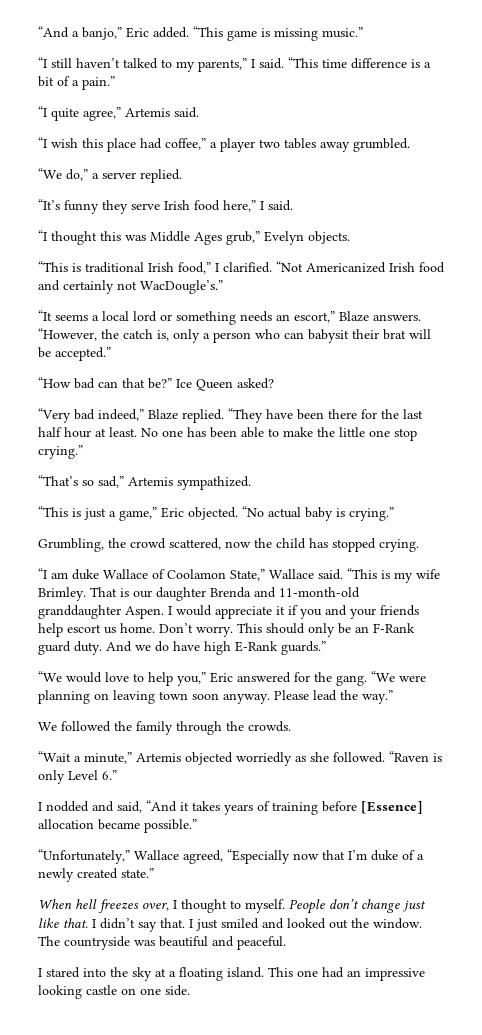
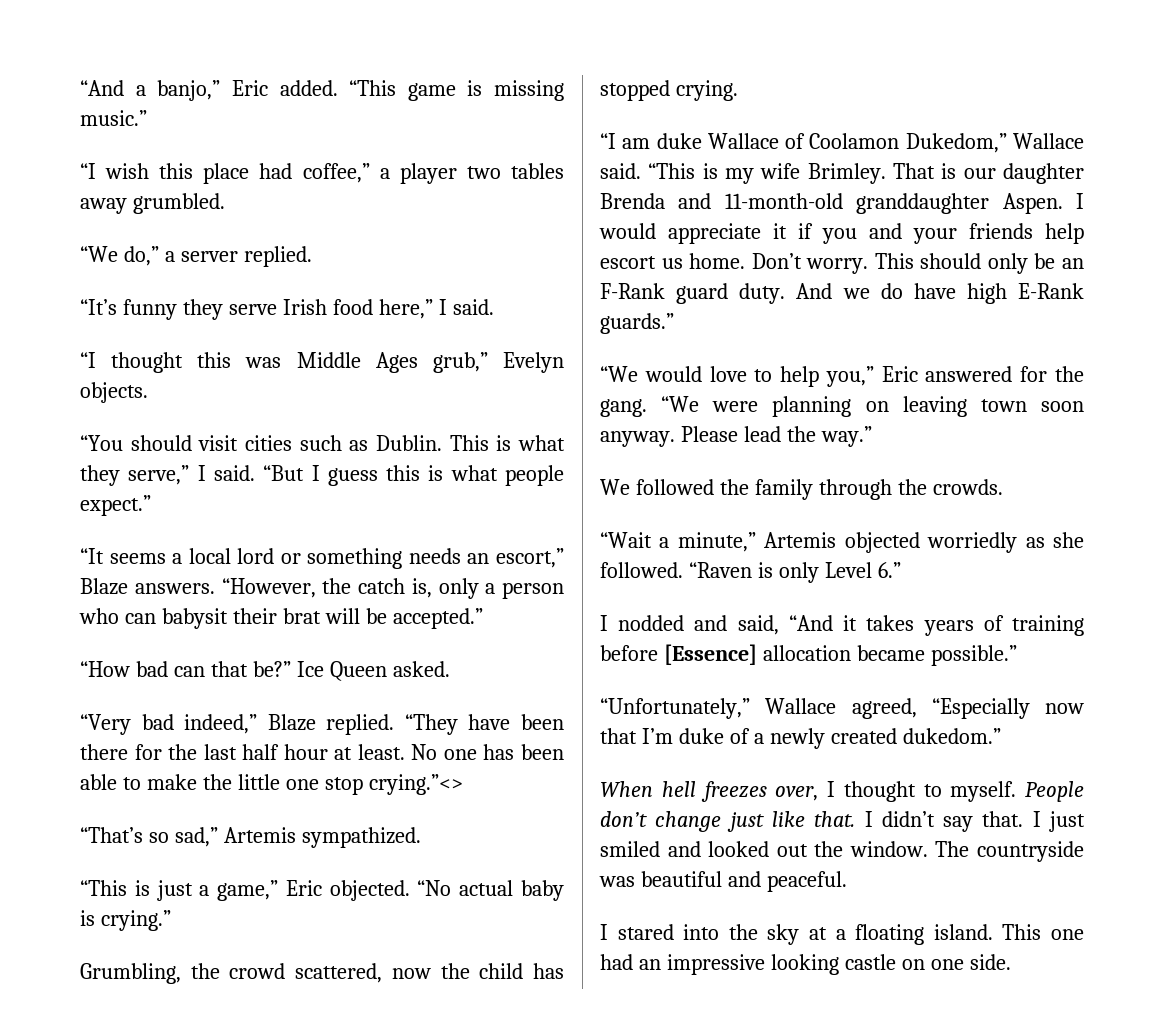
[38,57,431,72] [38,76,115,90] [38,106,199,121] // “I still haven’t talked to my parents,” I said. “This time difference is a bit of a pain.” // “I quite agree,” Artemis said. -> (147, 118) none
[38,261,445,274] [38,280,223,294] “This is traditional Irish food,” I clarified. “Not Americanized Irish food and certainly not WacDougle’s.” -> [80,435,565,451] [80,465,565,486] [80,495,151,516] “You should visit cities such as Dublin. This is what they serve,” I said. “But I guess this is what people expect.”
[237,378,274,389] asked? -> [392,661,450,677] asked.
[38,445,83,459] crying.” -> [368,774,463,795] crying.”<>
[230,569,265,581] State,” -> [905,133,1007,153] Dukedom,”
[121,868,154,878] state.” -> [902,728,1001,744] dukedom.”

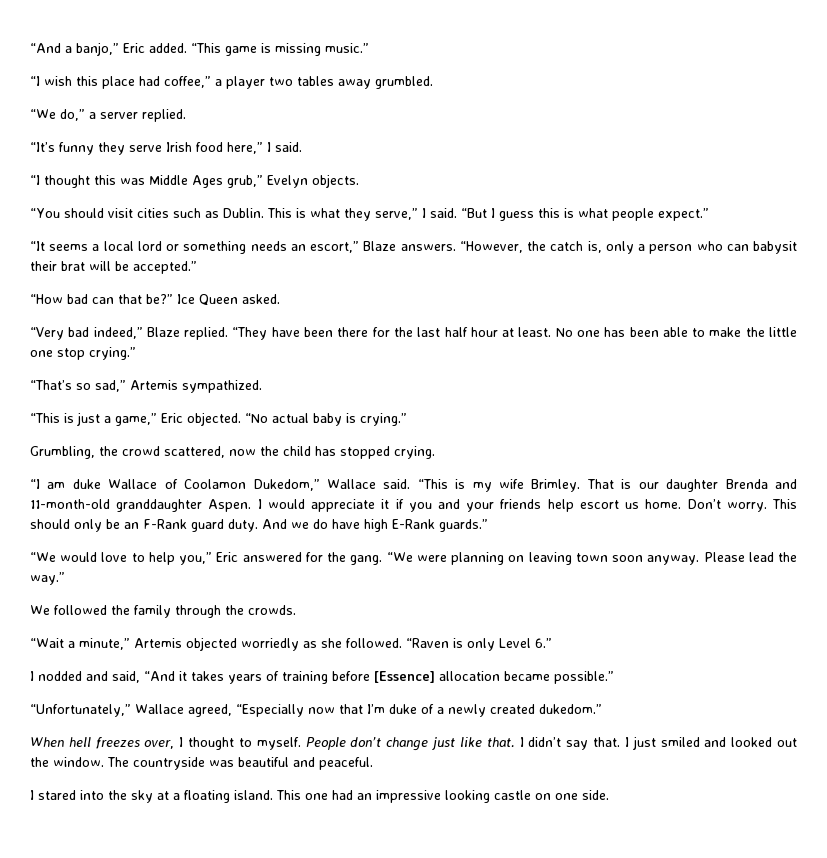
[368,774,463,795] crying.”<> -> [89,347,136,360] crying.”

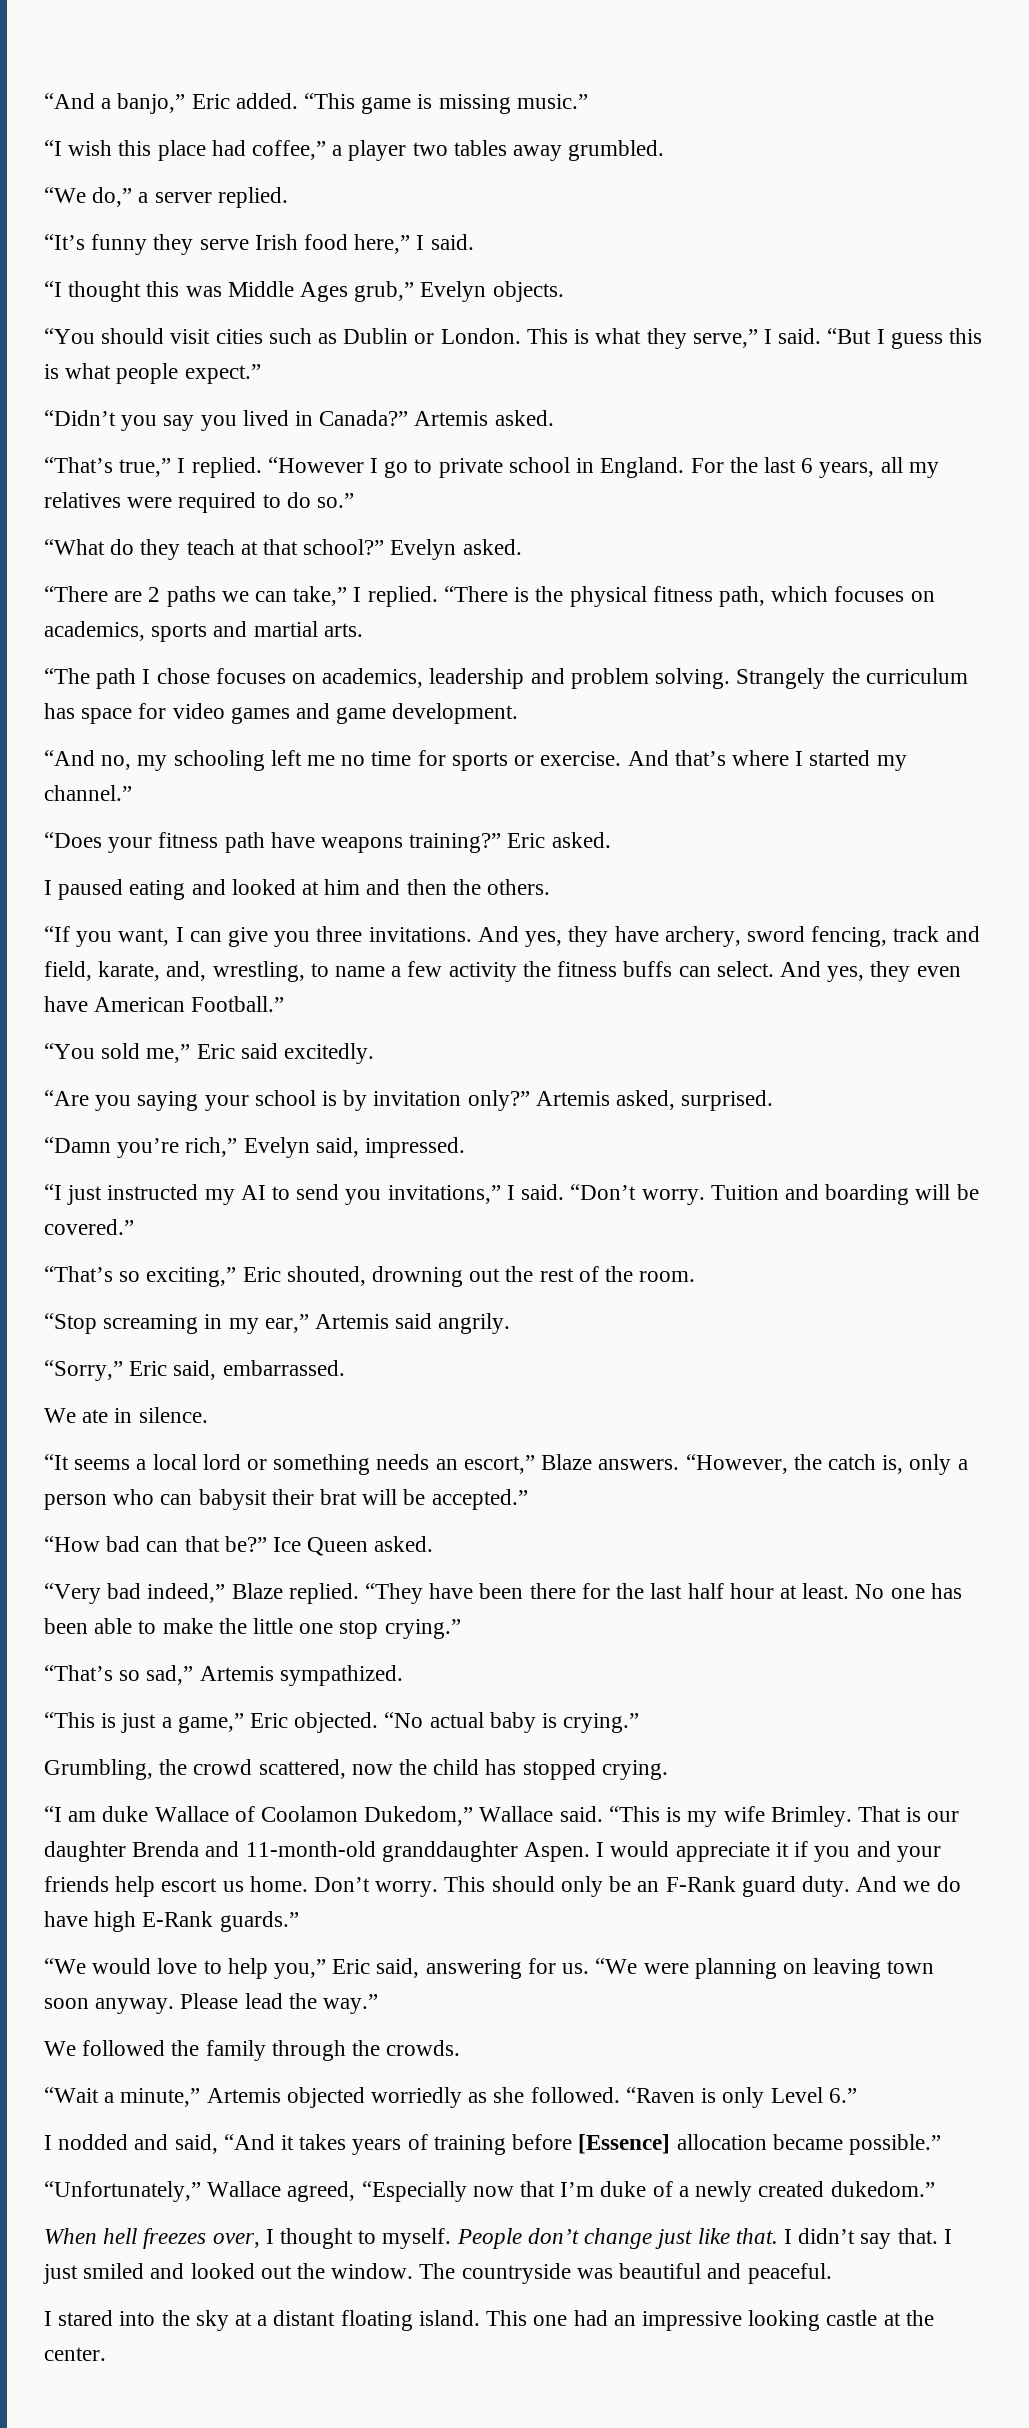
[223,208,264,218] Dublin. -> [343,328,521,344] Dublin or London.
(709, 214) none -> [44,410,554,431] [44,457,939,478] [44,492,355,513] [44,539,522,560] [44,586,935,607] [44,621,363,642] [44,668,968,689] [44,703,519,724] [44,750,907,771] [44,785,132,801] [44,832,611,853] [44,879,551,900] [44,926,980,947] [44,961,961,982] [44,996,285,1012] [44,1043,375,1064] [44,1090,774,1111] [44,1137,466,1158] [44,1184,979,1205] [44,1219,134,1235] [44,1266,696,1287] [44,1313,511,1334] [44,1360,345,1381] [44,1407,208,1423] // “Didn’t you say you lived in Canada?” Artemis asked. // “That’s true,” I replied. “However I go to private school in England. For the last 6 years, all my relatives were required to do so.” // “What do they teach at that school?” Evelyn asked. // “There are 2 paths we can take,” I replied. “There is the physical fitness path, which focuses on academics, sports and martial arts. // “The path I chose focuses on academics, leadership and problem solving. Strangely the curriculum has space for video games and game development. // “And no, my schooling left me no time for sports or exercise. And that’s where I started my channel.” // “Does your fitness path have weapons training?” Eric asked. // I paused eating and looked at him and then the others. // “If you want, I can give you three invitations. And yes, they have archery, sword fencing, track and field, karate, and, wrestling, to name a few activity the fitness buffs can select. And yes, they even have American Football.” // “You sold me,” Eric said excitedly. // “Are you saying your school is by invitation only?” Artemis asked, surprised. // “Damn you’re rich,” Evelyn said, impressed. // “I just instructed my AI to send you invitations,” I said. “Don’t worry. Tuition and boarding will be covered.” // “That’s so exciting,” Eric shouted, drowning out the rest of the room. // “Stop screaming in my ear,” Artemis said angrily. // “Sorry,” Eric said, embarrassed. // We ate in silence.
[242,552,383,565] answered for the gang. -> [376,1958,590,1979] said, answering for us.
(180, 796) none -> [273,2310,336,2326] distant
[535,790,609,800] on one side. -> [883,2310,934,2326] [44,2347,106,2361] at the center.

